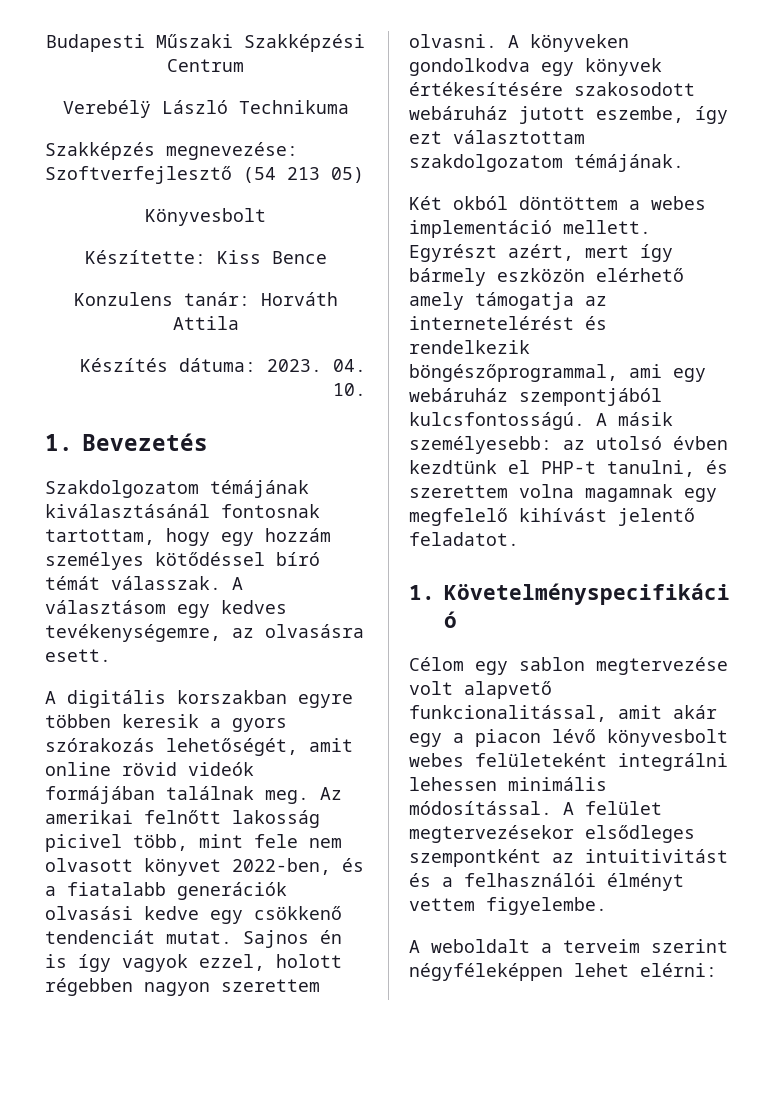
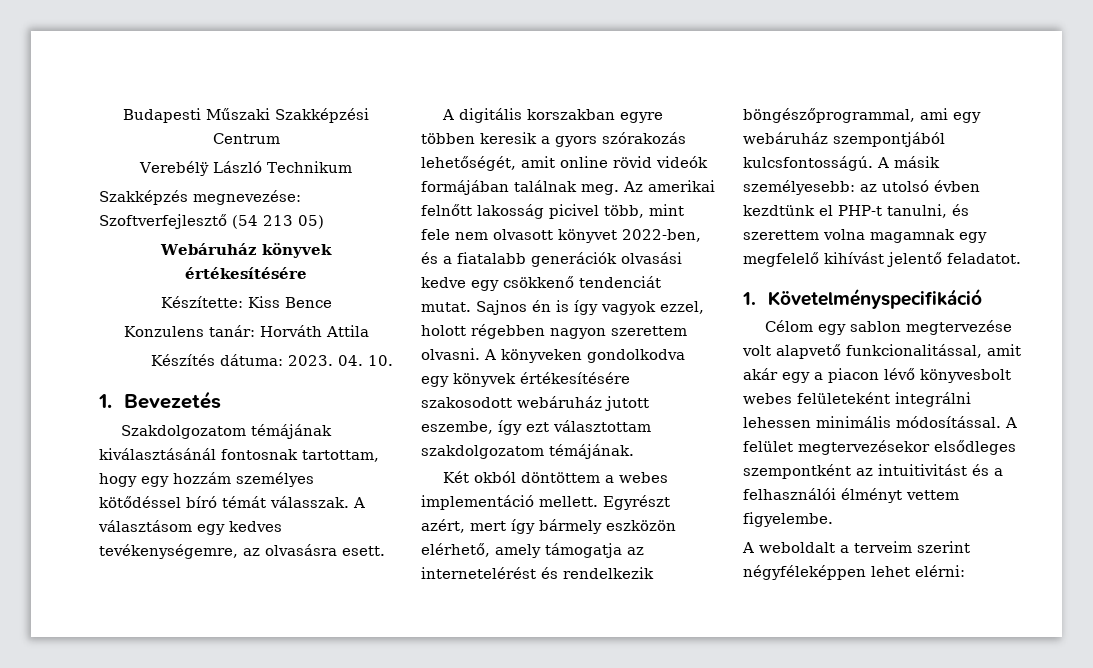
[238,100,349,114] Technikuma -> [267,161,352,173] Technikum
[145,208,266,226] Könyvesbolt -> [160,243,332,258] [185,267,307,279] Webáruház könyvek értékesítésére
[596,268,684,282] elérhető -> [421,543,490,557] elérhető,

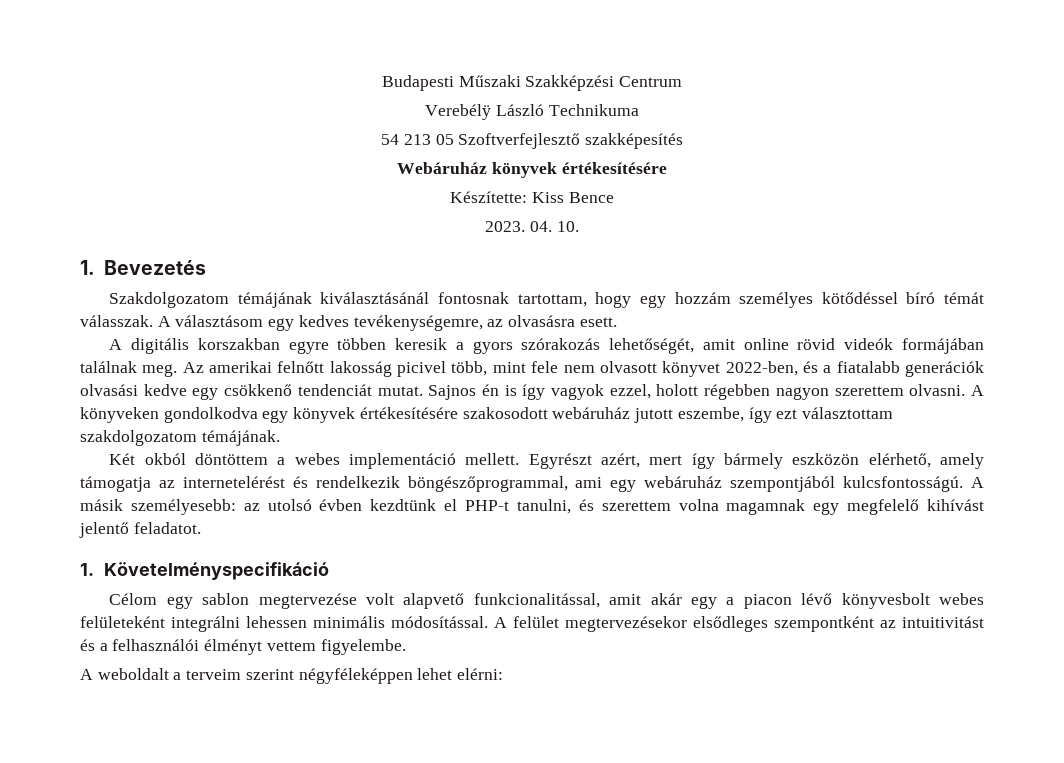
[267,161,352,173] [99,190,301,205] [99,214,324,229] Technikum // Szakképzés megnevezése: Szoftverfejlesztő (54 213 05) -> [548,104,639,116] [381,133,683,149] Technikuma // 54 213 05 Szoftverfejlesztő szakképesítés
[123,325,369,337] [151,354,283,366] Konzulens tanár: Horváth Attila // Készítés dátuma: -> (614, 197) none

